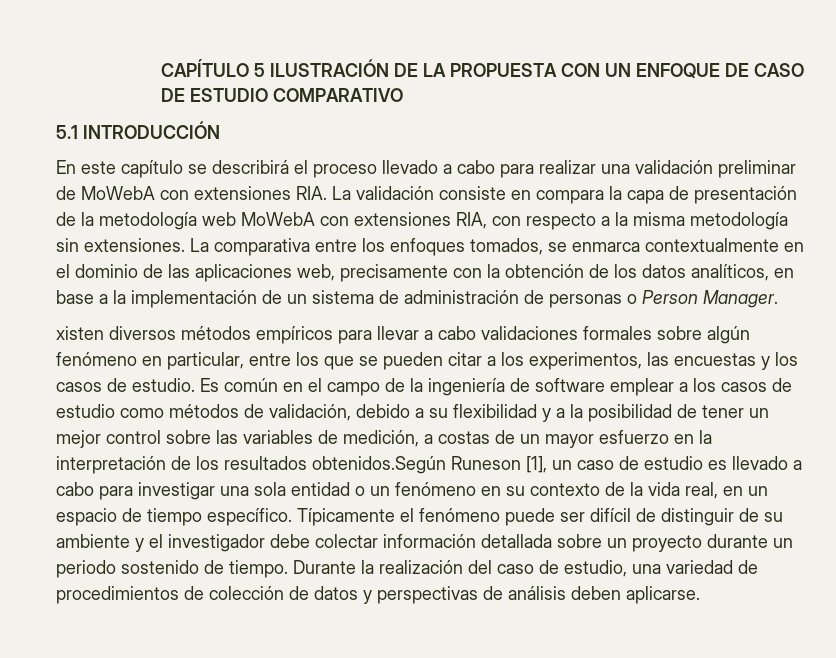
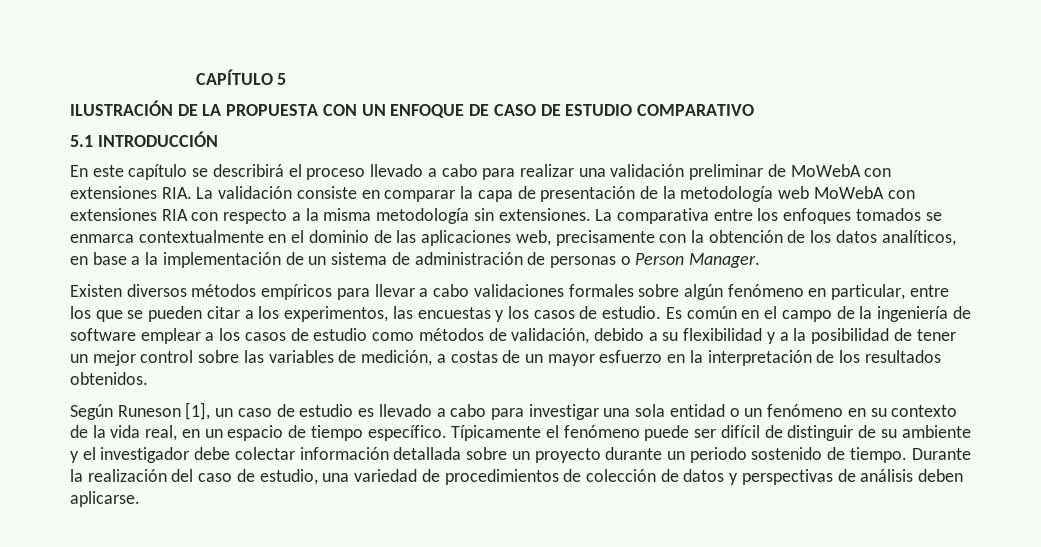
(265, 70) none -> (287, 79) //
[536,190,604,204] compara -> [384,190,456,202] comparar
[456,212,487,229] RIA, -> [161,209,188,221] RIA
[470,238,543,255] tomados, -> [855,208,921,221] tomados
[56,326,104,340] xisten -> [70,284,122,297] Existen
[312,456,446,474] obtenidos.Según -> [70,372,148,385] [70,404,113,420] obtenidos. // Según

